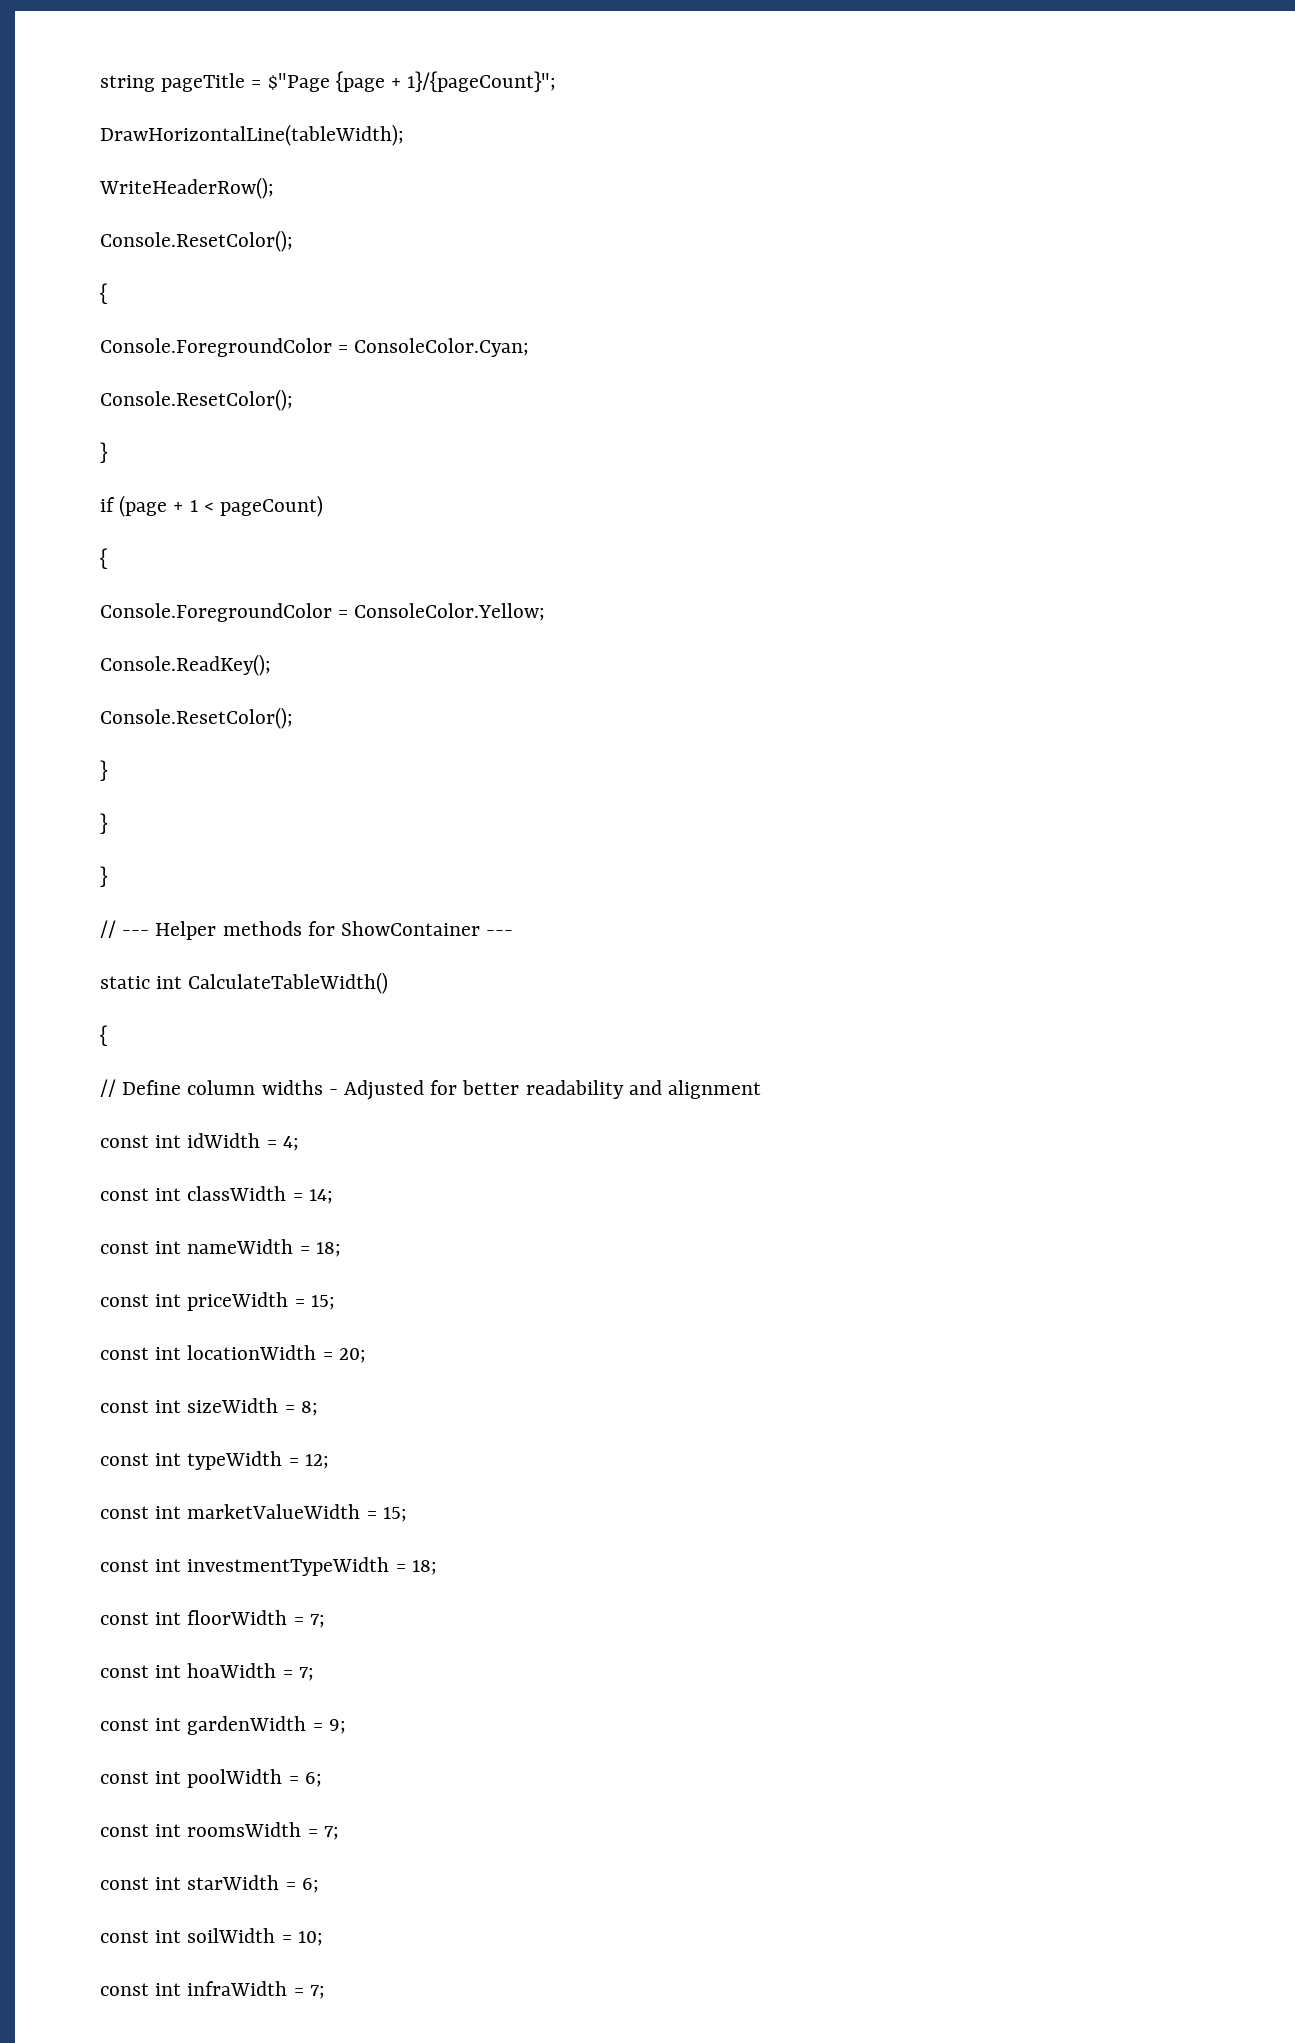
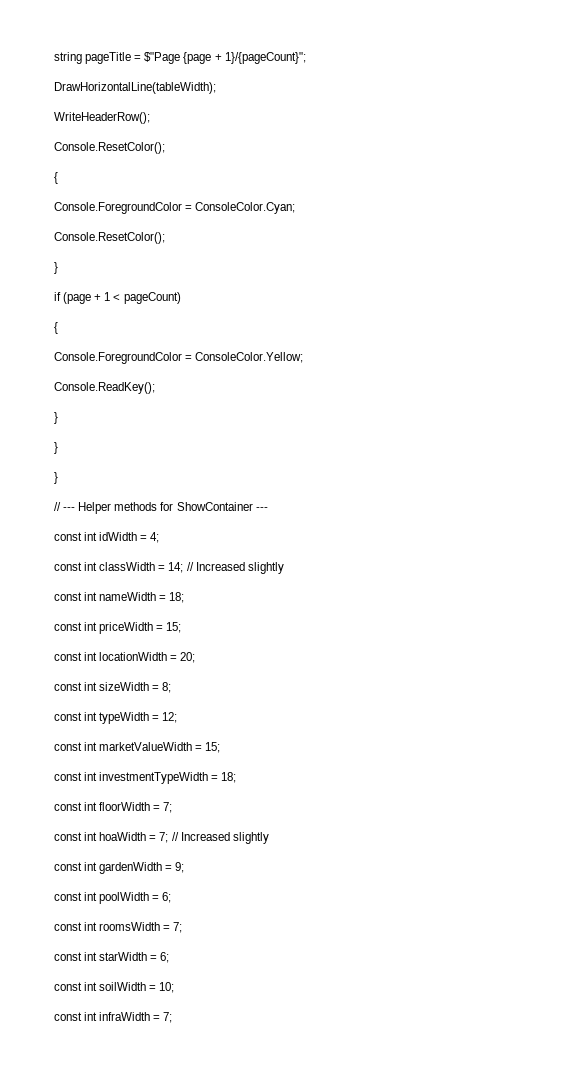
[100,707,293,729] // Console.ResetColor(); -> (155, 388) none
[100,972,389,994] [100,1025,108,1046] [100,1079,762,1100] // static int CalculateTableWidth() // { // // Define column widths - Adjusted for better readability and alignment -> (268, 509) none
(333, 1196) none -> [186,562,284,574] // Increased slightly
(314, 1674) none -> [171,832,269,844] // Increased slightly

